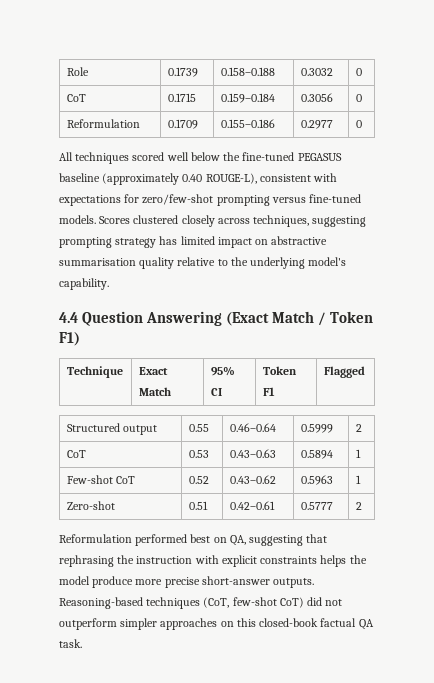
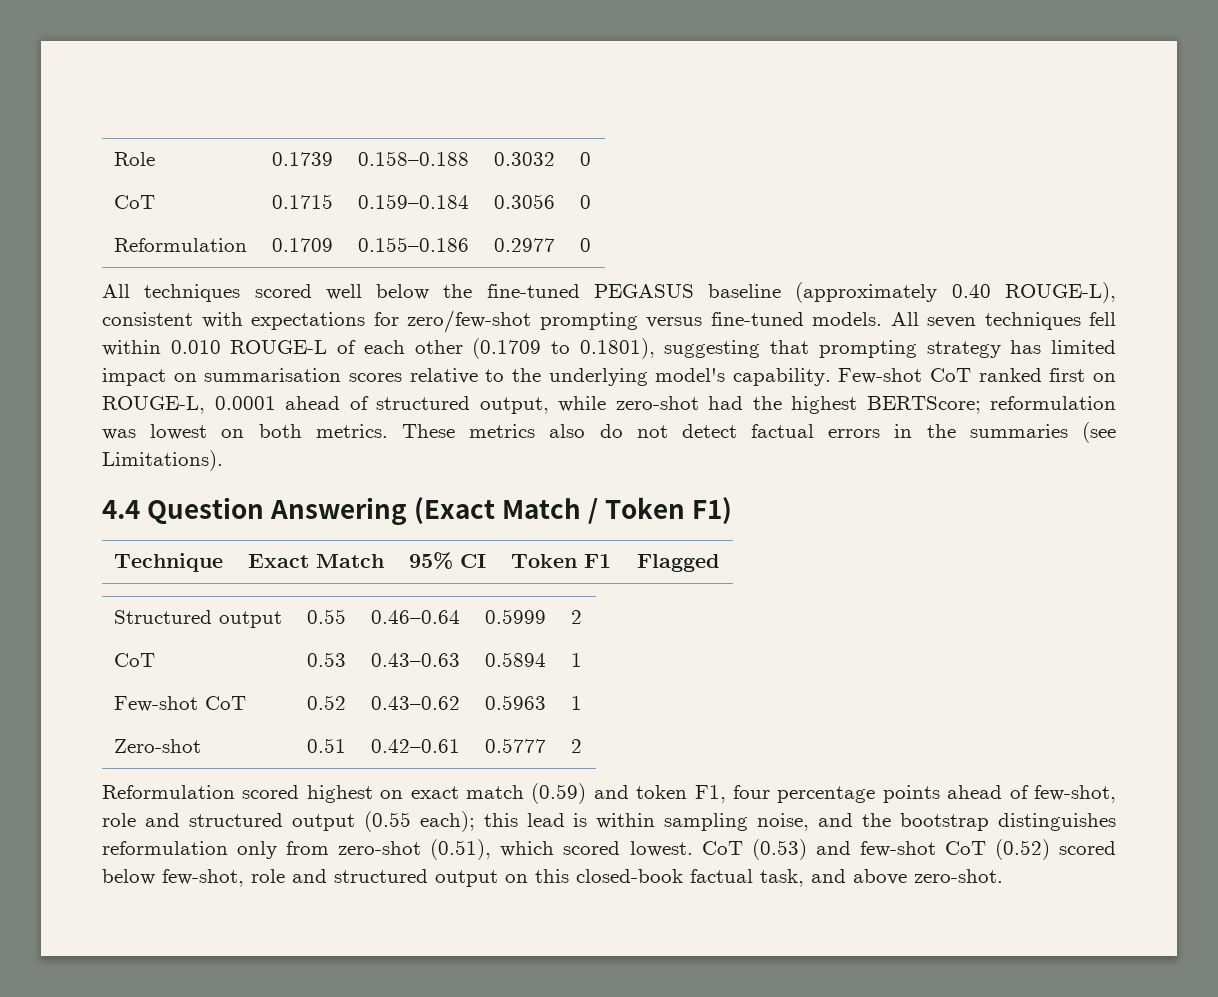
[99,215,367,227] Scores clustered closely across techniques, suggesting -> [890,312,1116,330] [102,338,810,359] All seven techniques fell within 0.010 ROUGE-L of each other (0.1709 to 0.1801), suggesting that
[271,236,328,245] [59,257,175,269] abstractive summarisation quality -> [204,368,402,382] summarisation scores
(109, 284) none -> [838,368,1116,384] [102,396,1116,414] [102,422,1116,443] [102,450,223,471] Few-shot CoT ranked first on ROUGE-L, 0.0001 ahead of structured output, while zero-shot had the highest BERTScore; reformulation was lowest on both metrics. These metrics also do not detect factual errors in the summaries (see Limitations).
[135,534,328,546] [59,555,367,567] [59,576,315,588] [59,597,343,609] [59,618,374,630] [59,639,82,648] performed best on QA, suggesting that rephrasing the instruction with explicit constraints helps the model produce more precise short-answer outputs. Reasoning-based techniques (CoT, few-shot CoT) did not outperform simpler approaches on this closed-book factual QA task. -> [242,783,1116,804] [102,811,1116,832] [102,839,1116,860] [102,869,1003,887] scored highest on exact match (0.59) and token F1, four percentage points ahead of few-shot, role and structured output (0.55 each); this lead is within sampling noise, and the bootstrap distinguishes reformulation only from zero-shot (0.51), which scored lowest. CoT (0.53) and few-shot CoT (0.52) scored below few-shot, role and structured output on this closed-book factual task, and above zero-shot.

